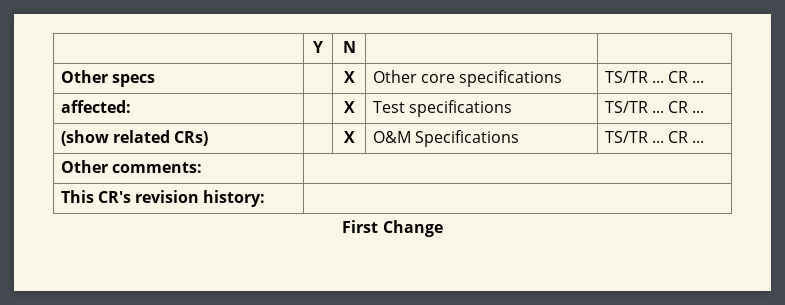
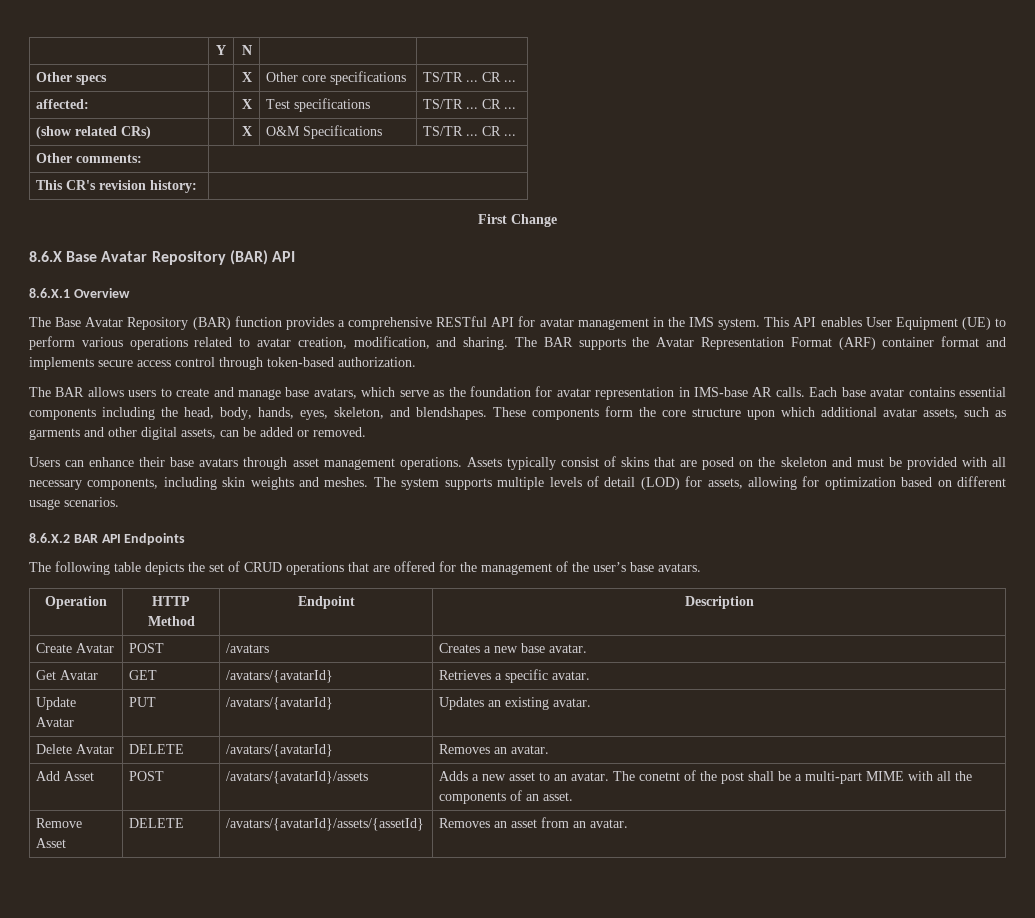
(443, 228) none -> [29,250,295,265] [29,288,130,298] [29,316,1006,330] [29,336,1006,350] [29,357,416,370] [29,386,1006,400] [29,406,1006,420] [29,427,366,440] [29,456,1007,470] [29,476,1006,490] [29,497,119,510] [29,533,186,545] [29,561,701,575] [45,596,107,609] [152,596,190,606] [147,616,195,626] [297,596,355,609] [684,596,754,609] [36,643,115,653] [129,643,165,653] [226,643,270,653] [439,643,588,653] [36,670,99,680] [129,670,158,680] [226,670,334,683] [439,669,591,683] [36,697,77,710] [36,717,75,727] [129,697,157,707] [226,697,334,710] [439,697,592,710] [36,744,115,754] [129,744,185,754] [226,744,334,757] [439,744,550,754] [36,771,95,781] [129,771,165,781] [226,771,369,784] [439,770,973,784] [439,790,574,804] [36,818,83,828] [36,838,67,848] [129,818,185,828] [226,818,425,831] [439,817,629,828] // 8.6.X Base Avatar Repository (BAR) API // 8.6.X.1 Overview // The Base Avatar Repository (BAR) function provides a comprehensive RESTful API for avatar management in the IMS system. This API enables User Equipment (UE) to perform various operations related to avatar creation, modification, and sharing. The BAR supports the Avatar Representation Format (ARF) container format and implements secure access control through token-based authorization. // The BAR allows users to create and manage base avatars, which serve as the foundation for avatar representation in IMS-base AR calls. Each base avatar contains essential components including the head, body, hands, eyes, skeleton, and blendshapes. These components form the core structure upon which additional avatar assets, such as garments and other digital assets, can be added or removed. // Users can enhance their base avatars through asset management operations. Assets typically consist of skins that are posed on the skeleton and must be provided with all necessary components, including skin weights and meshes. The system supports multiple levels of detail (LOD) for assets, allowing for optimization based on different usage scenarios. // 8.6.X.2 BAR API Endpoints // The following table depicts the set of CRUD operations that are offered for the management of the user’s base avatars. // Operation | HTTP Method | Endpoint | Description // Create Avatar | POST | /avatars | Creates a new base avatar. // Get Avatar | GET | /avatars/{avatarId} | Retrieves a specific avatar. // Update Avatar | PUT | /avatars/{avatarId} | Updates an existing avatar. // Delete Avatar | DELETE | /avatars/{avatarId} | Removes an avatar. // Add Asset | POST | /avatars/{avatarId}/assets | Adds a new asset to an avatar. The conetnt of the post shall be a multi-part MIME with all the components of an asset. // Remove Asset | DELETE | /avatars/{avatarId}/assets/{assetId} | Removes an asset from an avatar.

